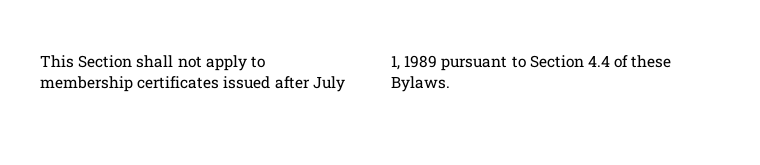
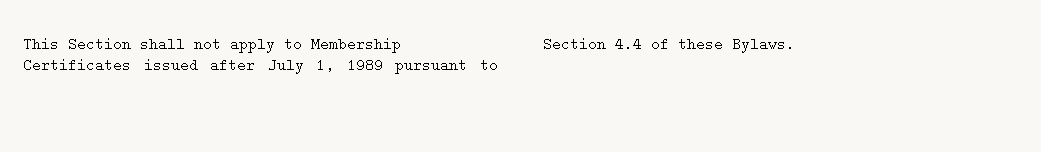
[40,76,220,92] membership certificates -> [311,37,401,53] [23,58,131,72] Membership Certificates

